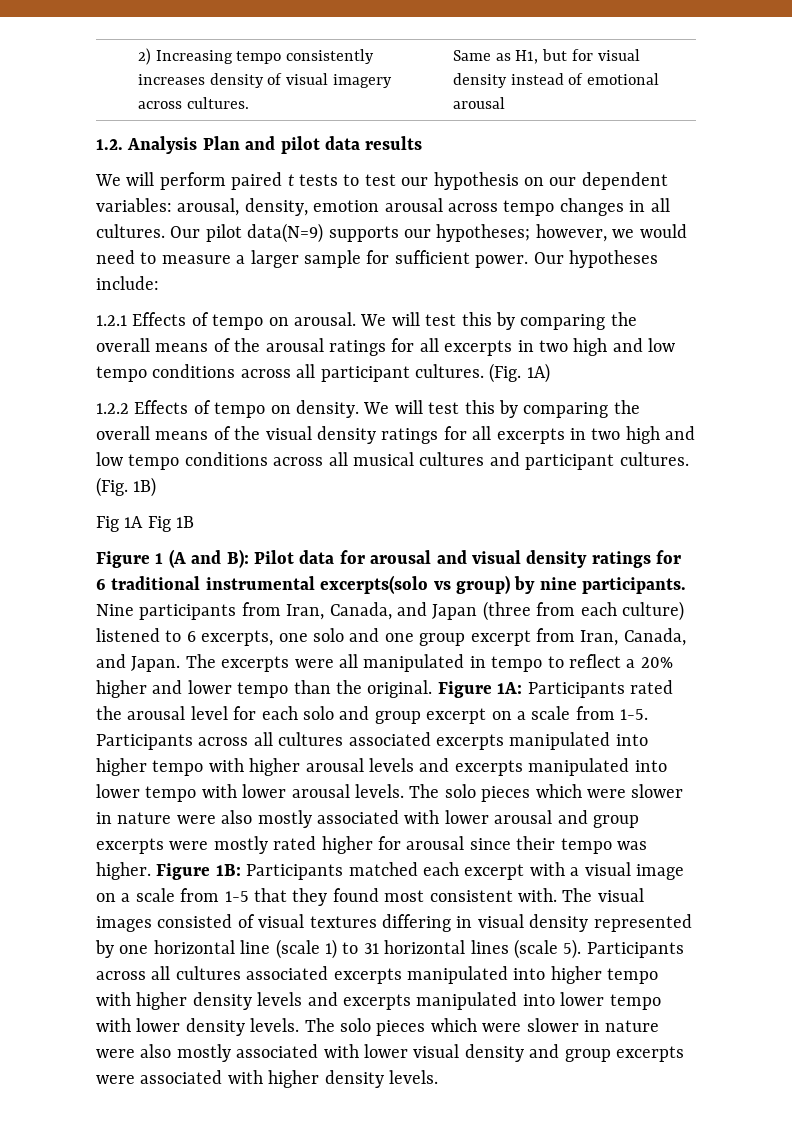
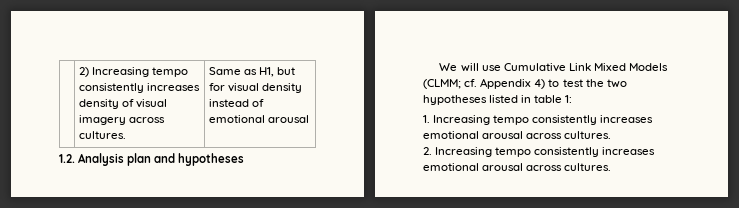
[202,136,423,154] [95,172,668,190] [96,198,670,216] [96,223,687,243] [96,250,658,268] [96,276,159,290] [96,312,637,330] [96,338,676,356] [96,363,550,383] [96,400,640,418] [96,426,696,444] [96,452,689,470] [96,477,157,497] [96,516,195,532] [96,549,682,568] [96,575,687,594] [96,601,684,621] [96,628,686,646] [96,654,673,672] [96,680,673,698] [96,706,649,724] [96,732,648,750] [96,758,667,776] [96,784,684,802] [96,810,639,828] [96,836,647,854] [96,862,684,880] [96,888,644,906] [96,914,692,932] [95,939,684,959] [96,966,659,984] [96,992,661,1010] [96,1018,660,1036] [96,1044,684,1062] [96,1070,438,1088] Plan and pilot data results // We will perform paired t tests to test our hypothesis on our dependent variables: arousal, density, emotion arousal across tempo changes in all cultures. Our pilot data(N=9) supports our hypotheses; however, we would need to measure a larger sample for sufficient power. Our hypotheses include: // 1.2.1 Effects of tempo on arousal. We will test this by comparing the overall means of the arousal ratings for all excerpts in two high and low tempo conditions across all participant cultures. (Fig. 1A) // 1.2.2 Effects of tempo on density. We will test this by comparing the overall means of the visual density ratings for all excerpts in two high and low tempo conditions across all musical cultures and participant cultures. (Fig. 1B) // Fig 1A Fig 1B // Figure 1 (A and B): Pilot data for arousal and visual density ratings for 6 traditional instrumental excerpts(solo vs group) by nine participants. Nine participants from Iran, Canada, and Japan (three from each culture) listened to 6 excerpts, one solo and one group excerpt from Iran, Canada, and Japan. The excerpts were all manipulated in tempo to reflect a 20% higher and lower tempo than the original. Figure 1A: Participants rated the arousal level for each solo and group excerpt on a scale from 1-5. Participants across all cultures associated excerpts manipulated into higher tempo with higher arousal levels and excerpts manipulated into lower tempo with lower arousal levels. The solo pieces which were slower in nature were also mostly associated with lower arousal and group excerpts were mostly rated higher for arousal since their tempo was higher. Figure 1B: Participants matched each excerpt with a visual image on a scale from 1-5 that they found most consistent with. The visual images consisted of visual textures differing in visual density represented by one horizontal line (scale 1) to 31 horizontal lines (scale 5). Participants across all cultures associated excerpts manipulated into higher tempo with higher density levels and excerpts manipulated into lower tempo with lower density levels. The solo pieces which were slower in nature were also mostly associated with lower visual density and group excerpts were associated with higher density levels. -> [127,153,245,166] [439,63,669,72] [423,78,627,89] [423,95,573,105] [423,115,654,125] [423,131,612,139] [423,147,656,157] [423,163,612,171] plan and hypotheses // We will use Cumulative Link Mixed Models (CLMM; cf. Appendix 4) to test the two hypotheses listed in table 1: // 1. Increasing tempo consistently increases emotional arousal across cultures. // 2. Increasing tempo consistently increases emotional arousal across cultures.

